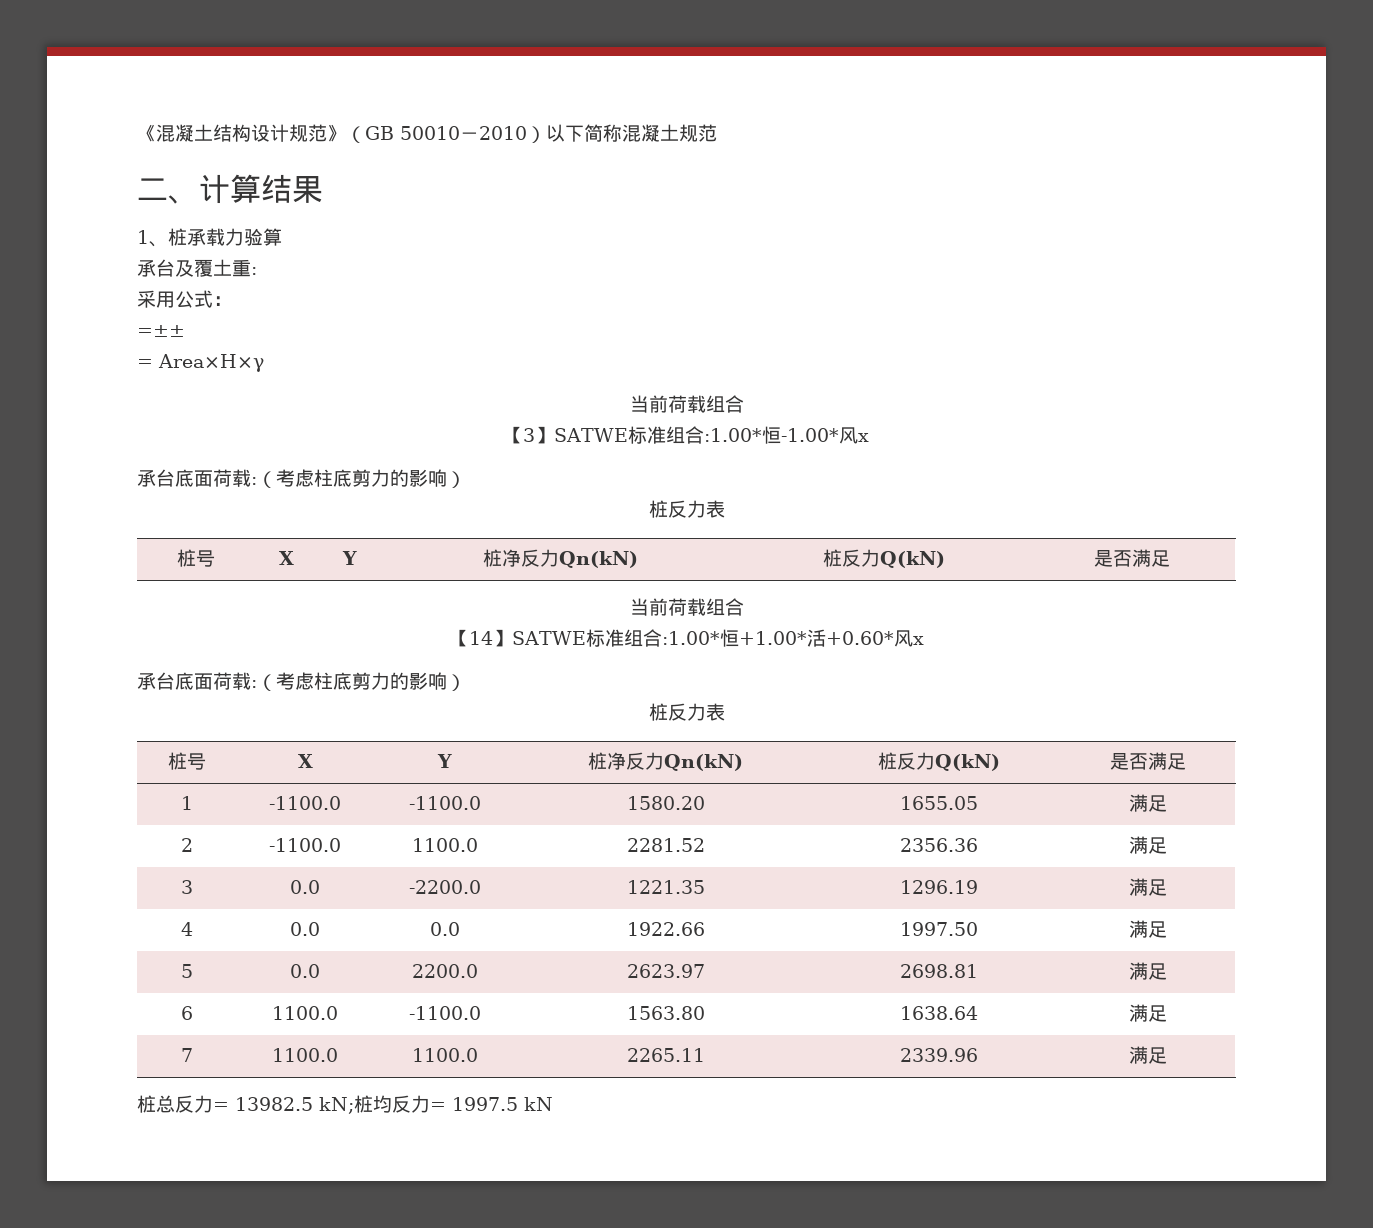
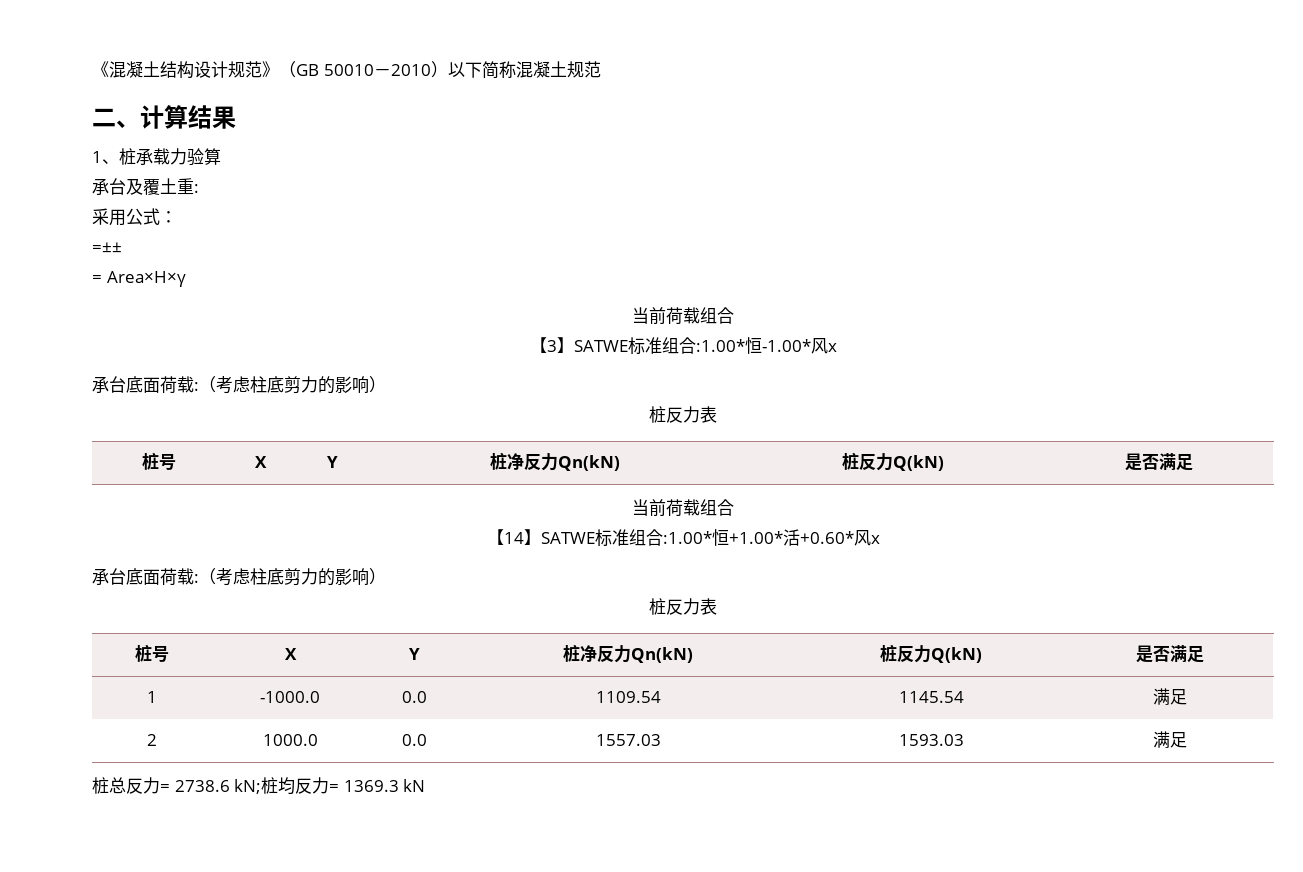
[269,796,341,810] [408,796,481,810] [626,796,705,810] [899,796,978,810] [1129,794,1167,812] [180,838,193,852] [269,838,341,852] [411,838,478,852] [626,838,705,852] [899,838,978,852] [1129,836,1167,854] [180,880,193,894] [290,880,320,894] [408,880,481,894] [626,880,705,894] [899,880,978,894] [1129,878,1167,896] [180,922,193,936] [290,922,320,936] [429,922,460,936] [626,922,705,936] [899,922,978,936] [1129,920,1167,938] [180,964,193,978] [290,964,320,978] [411,964,478,978] [626,964,705,978] [899,964,978,978] [1129,962,1167,980] [180,1006,193,1020] [272,1006,338,1020] [408,1006,481,1020] [626,1006,705,1020] [899,1006,978,1020] [1129,1004,1167,1022] [180,1048,193,1062] [272,1048,338,1062] [411,1048,478,1062] [626,1048,705,1062] [899,1048,978,1062] -1100.0 | -1100.0 | 1580.20 | 1655.05 | 满足 // 2 | -1100.0 | 1100.0 | 2281.52 | 2356.36 | 满足 // 3 | 0.0 | -2200.0 | 1221.35 | 1296.19 | 满足 // 4 | 0.0 | 0.0 | 1922.66 | 1997.50 | 满足 // 5 | 0.0 | 2200.0 | 2623.97 | 2698.81 | 满足 // 6 | 1100.0 | -1100.0 | 1563.80 | 1638.64 | 满足 // 7 | 1100.0 | 1100.0 | 2265.11 | 2339.96 -> [260,691,320,703] [402,691,427,703] [595,691,661,703] [898,691,964,703] [1153,688,1187,705] [147,734,157,746] [262,734,318,746] [402,734,427,746] [595,734,661,746] [898,734,964,746] -1000.0 | 0.0 | 1109.54 | 1145.54 | 满足 // 2 | 1000.0 | 0.0 | 1557.03 | 1593.03
[235,1097,313,1111] 13982.5 -> [174,780,230,792] 2738.6
[451,1097,518,1111] 1997.5 -> [343,780,399,792] 1369.3

